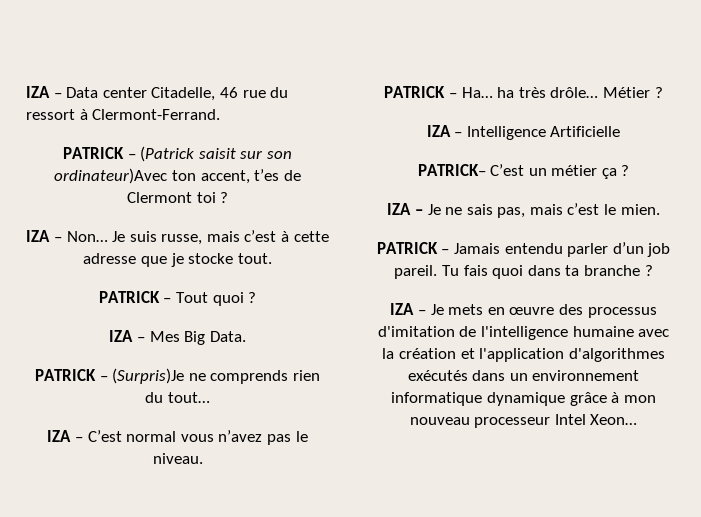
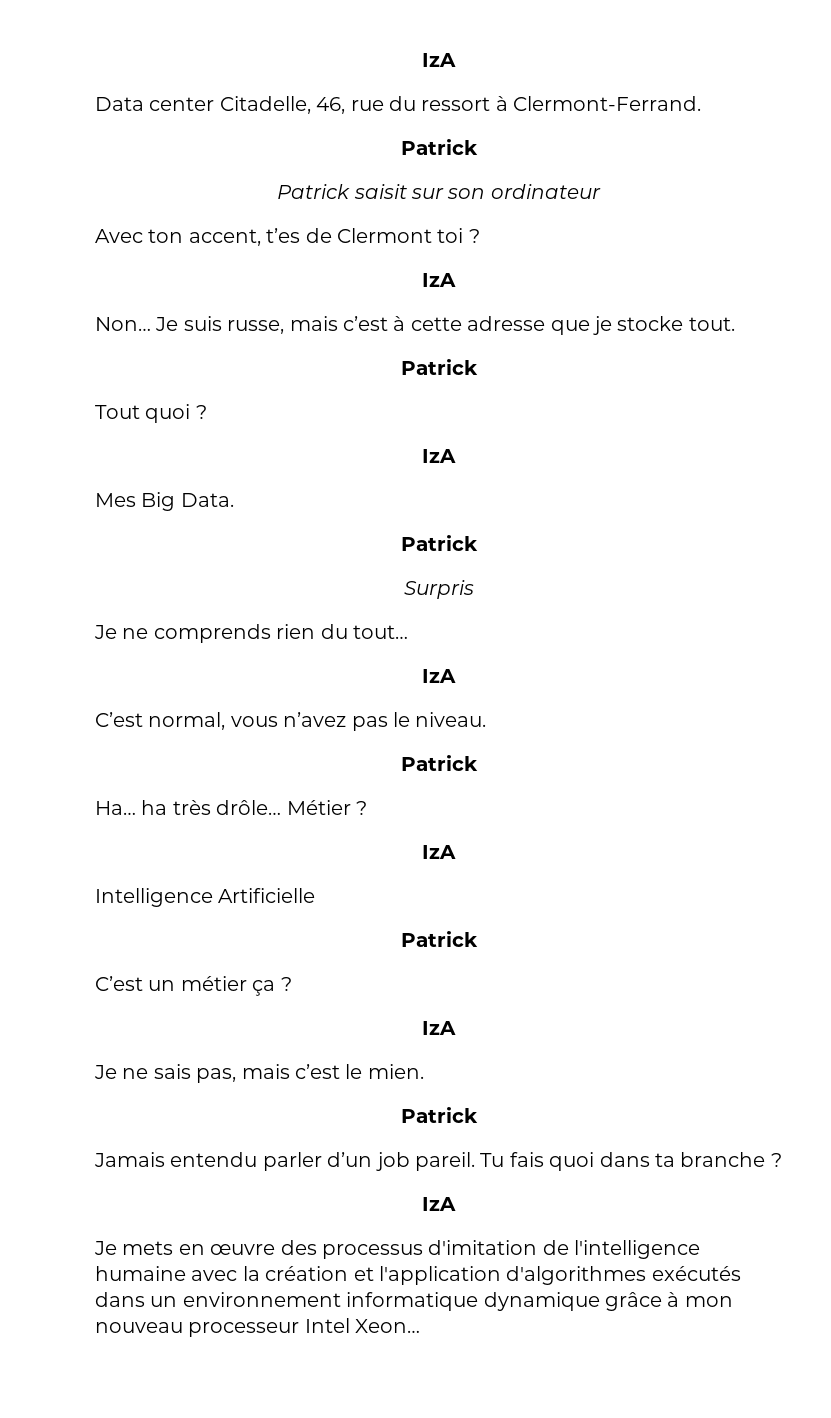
[26,86,62,98] IZA – -> [422,53,456,67] IzA //
[219,87,238,98] 46 -> [316,97,346,114] 46,
[63,146,195,162] PATRICK – (Patrick -> [400,139,478,155] [277,184,351,199] Patrick // Patrick
[54,168,168,184] ordinateur)Avec -> [490,184,601,199] [95,229,143,243] ordinateur // Avec
[26,230,62,242] IZA – -> [422,273,456,287] IzA //
[98,291,172,303] PATRICK – -> [400,359,478,375] Patrick //
[109,330,145,342] IZA – -> [422,449,456,463] IzA //
[35,368,185,384] PATRICK – (Surpris)Je -> [400,535,478,551] [403,580,474,599] [94,625,117,639] Patrick // Surpris // Je
[47,430,177,442] IZA – C’est normal -> [422,669,456,683] [95,712,226,730] IzA // C’est normal,
[384,86,458,98] PATRICK – -> [400,755,478,771] Patrick //
[426,125,463,137] IZA – -> [422,845,456,859] IzA //
[417,164,486,176] PATRICK– -> [400,931,478,947] Patrick //
[387,203,423,215] IZA – -> [422,1021,456,1035] IzA //
[376,242,450,254] PATRICK – -> [400,1107,478,1123] Patrick //
[390,303,427,315] IZA – -> [422,1197,456,1211] IzA //

